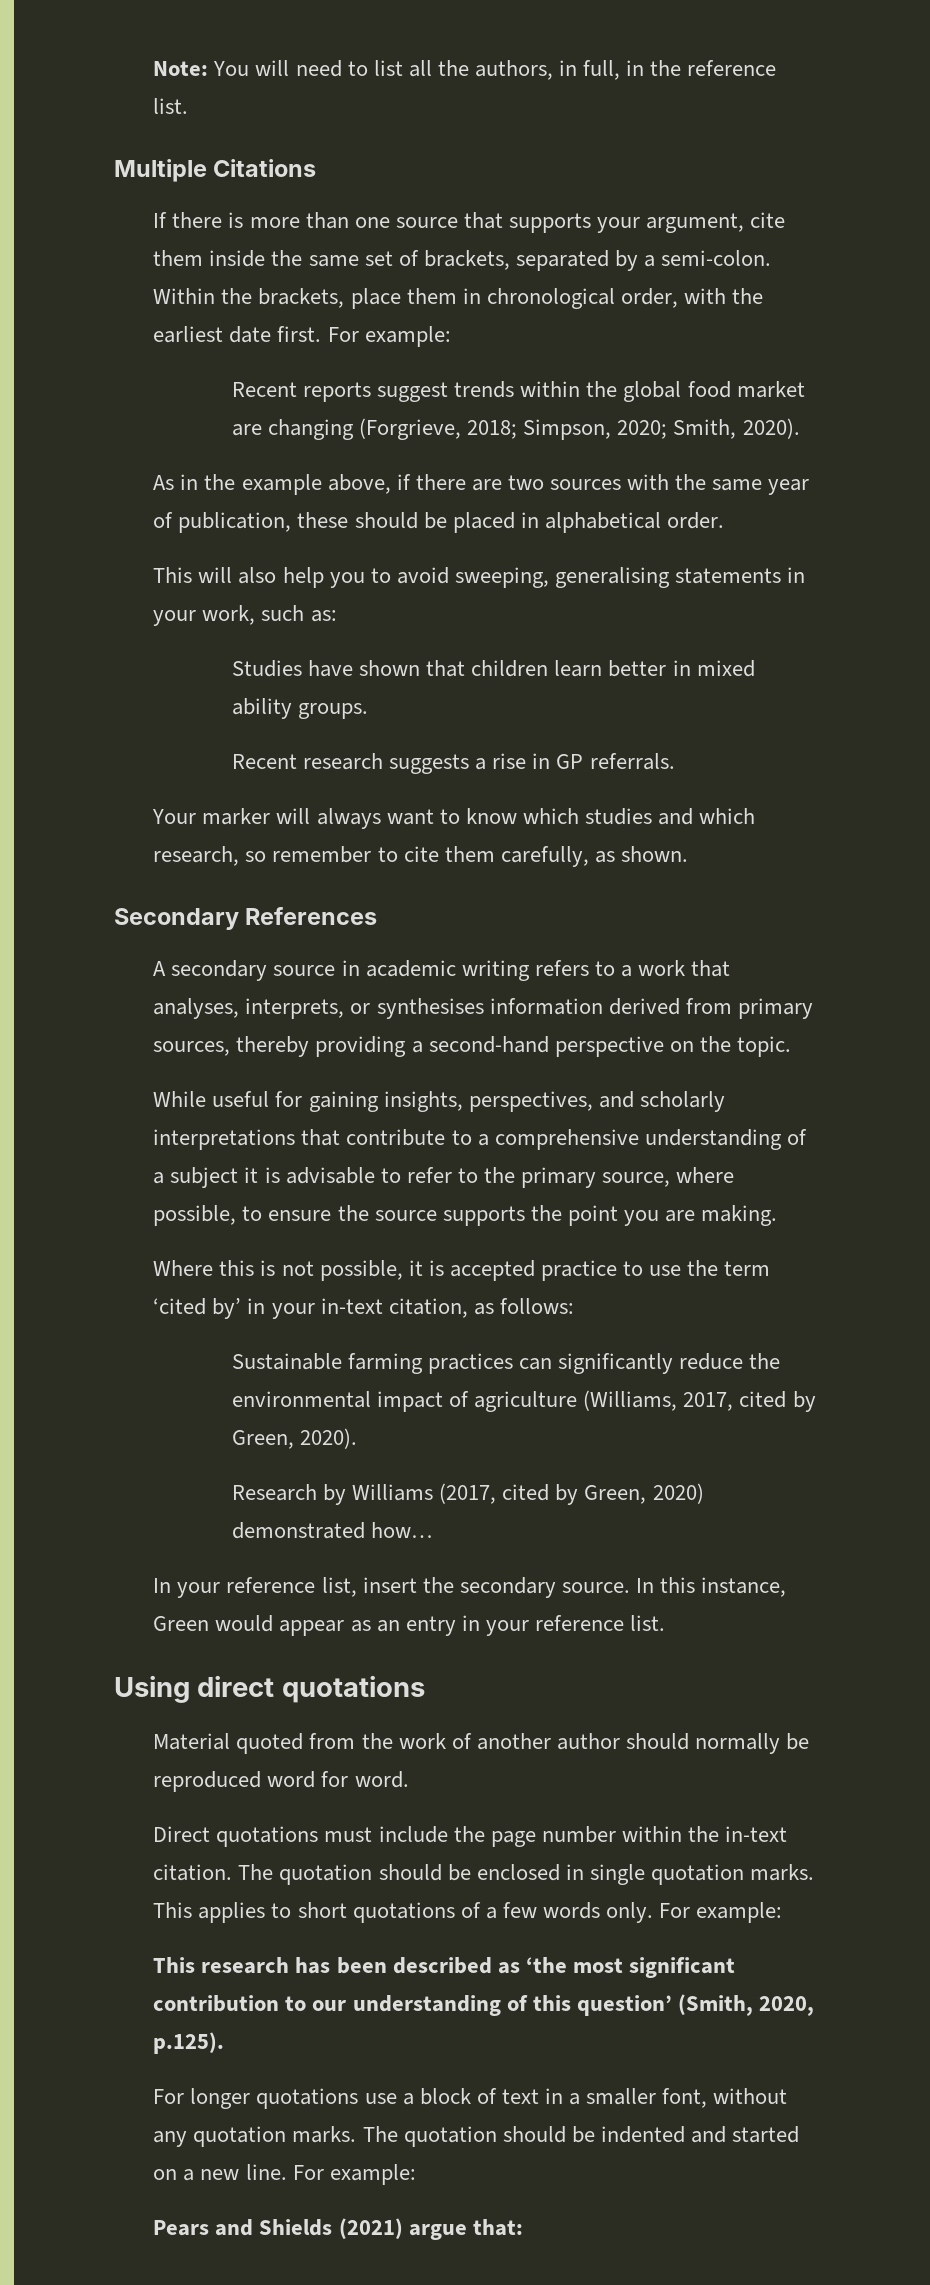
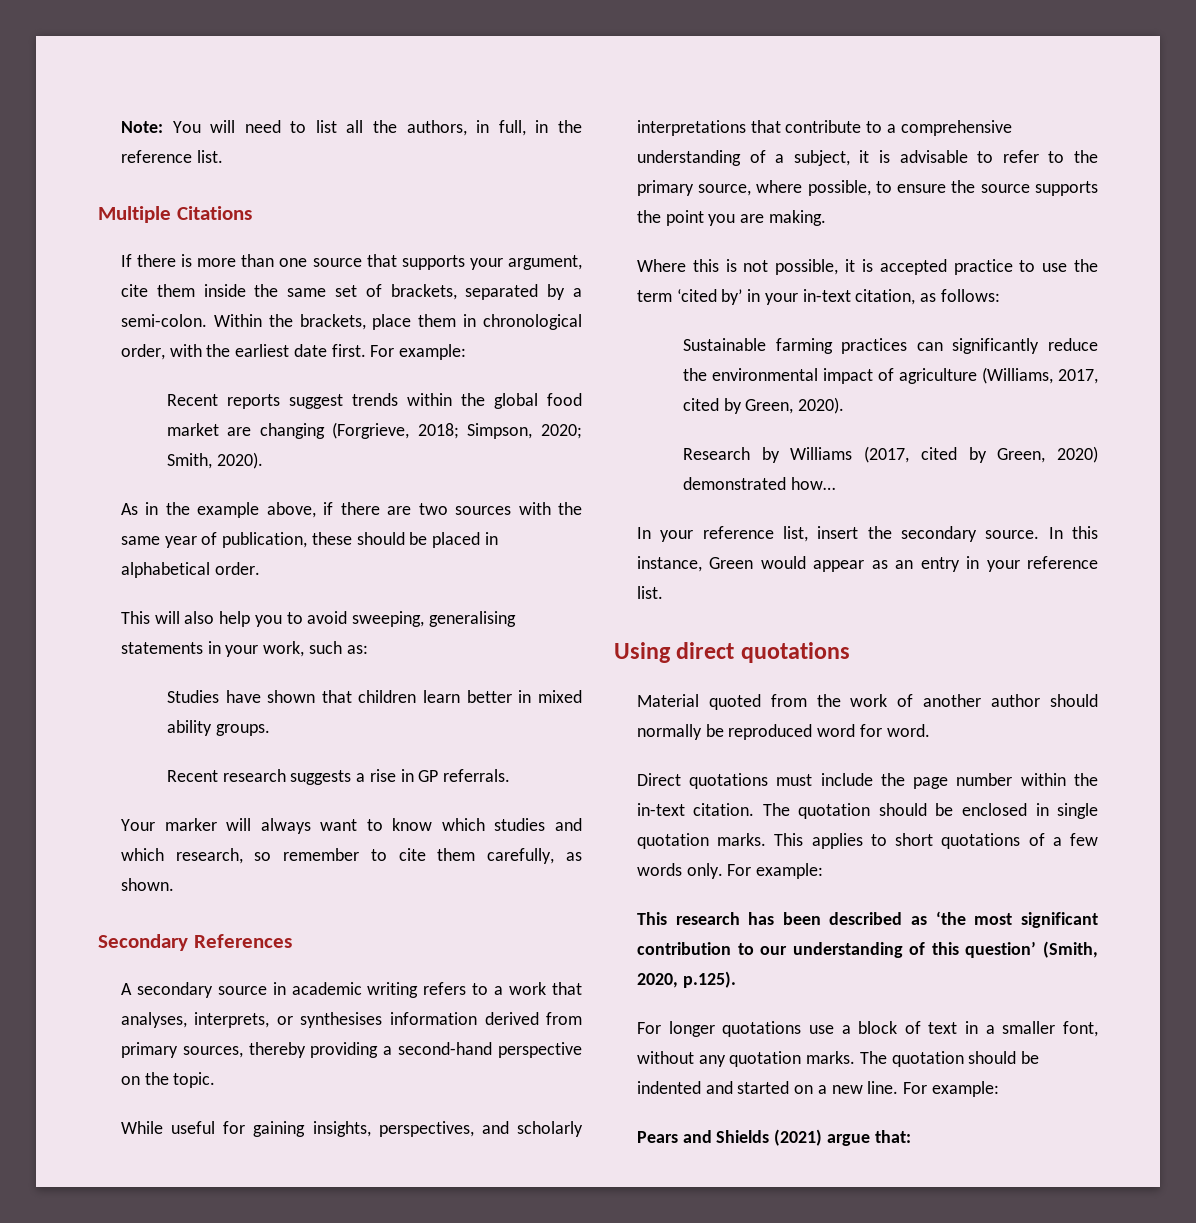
[170,1167,239,1188] subject -> [793,150,850,166] subject,

